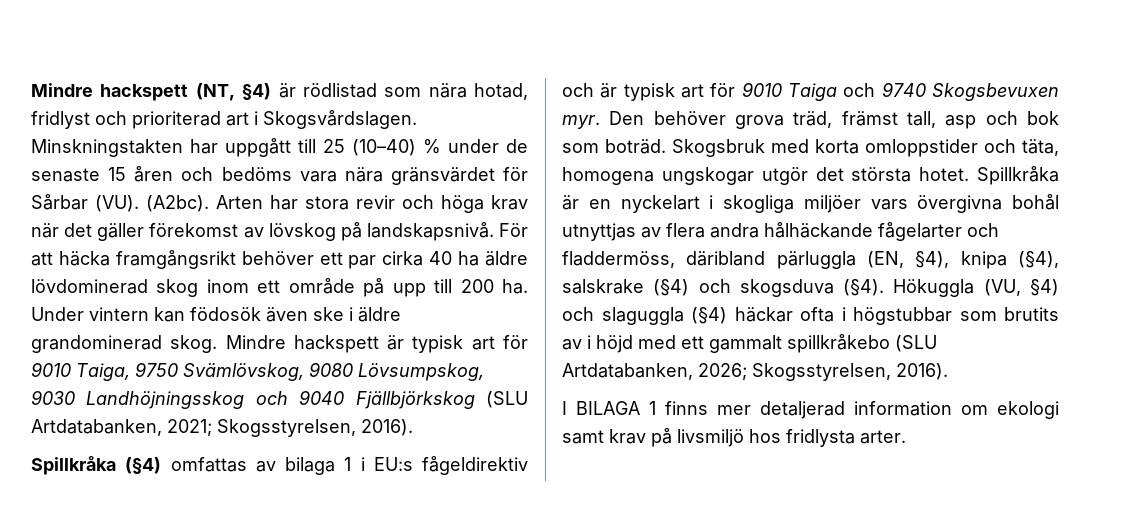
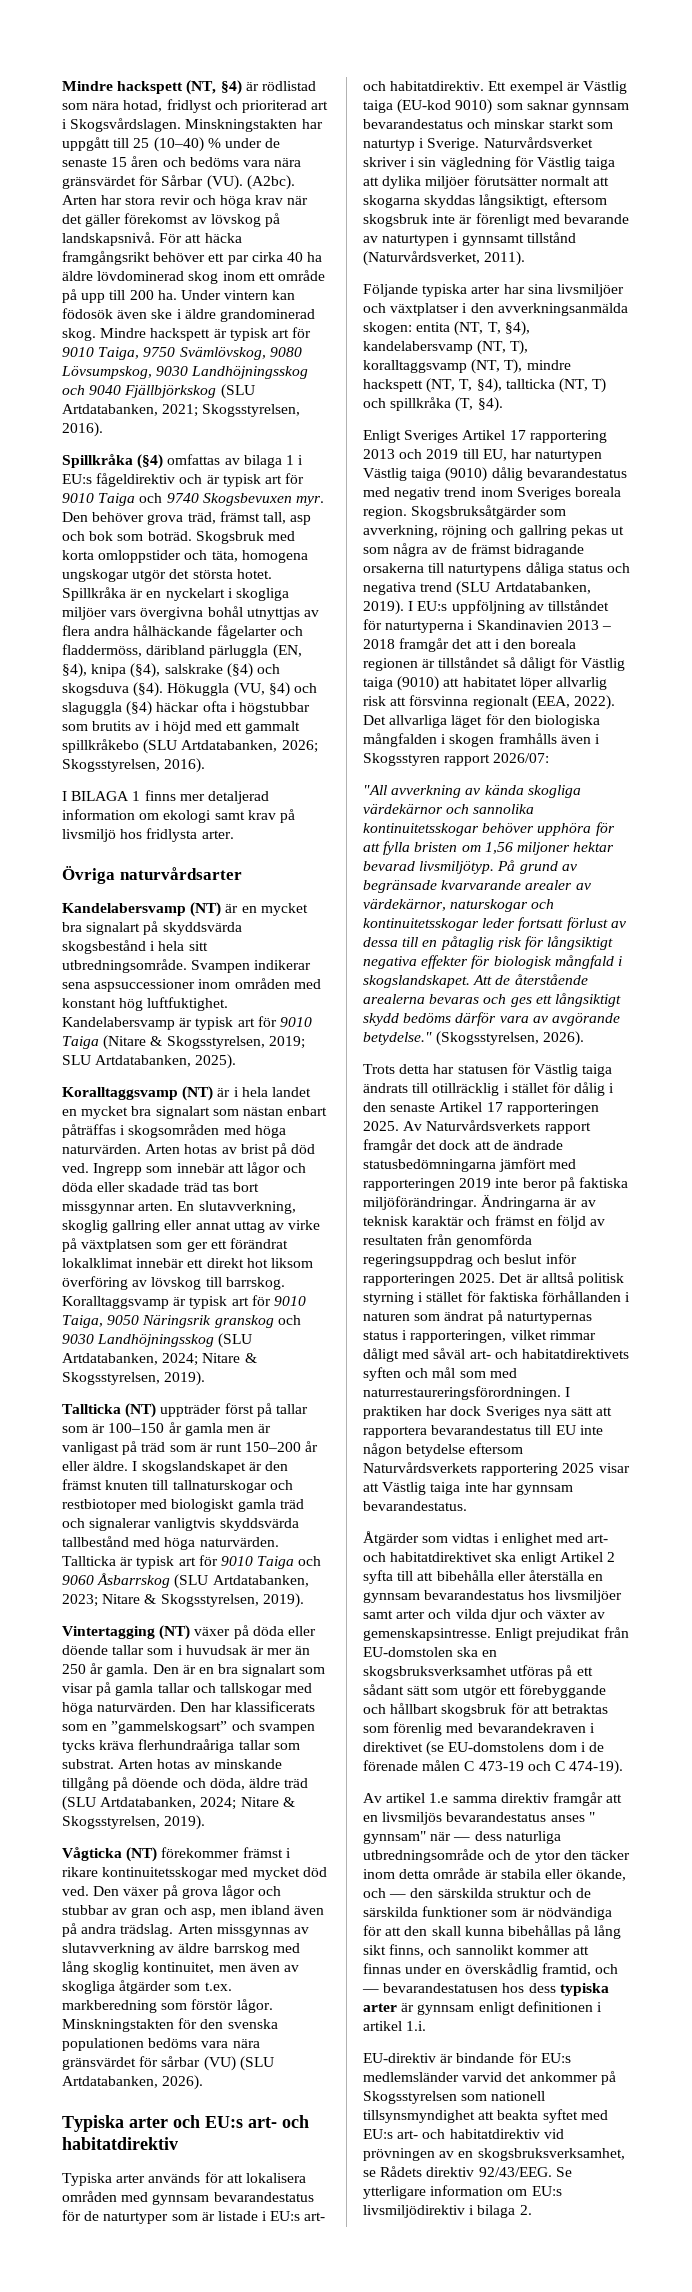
(906, 437) none -> [62,866,242,884] [62,902,308,917] [62,921,242,935] [62,940,208,954] [62,959,312,973] [62,978,321,992] [62,997,229,1011] [62,1016,312,1030] [62,1035,305,1050] [62,1054,237,1069] [62,1086,311,1101] [62,1106,328,1119] [62,1124,286,1138] [62,1143,316,1157] [62,1162,307,1176] [62,1182,259,1192] [62,1201,296,1214] [62,1220,321,1233] [62,1238,288,1252] [62,1258,313,1268] [62,1276,285,1290] [62,1295,306,1309] [62,1315,301,1328] [62,1333,253,1348] [62,1353,257,1366] [62,1371,206,1386] [62,1403,308,1418] [62,1422,272,1436] [62,1441,319,1455] [62,1461,288,1474] [62,1479,293,1493] [62,1499,304,1512] [62,1518,299,1531] [62,1536,279,1550] [62,1555,322,1569] [62,1573,309,1589] [62,1593,304,1608] [62,1625,316,1640] [62,1645,311,1655] [62,1663,326,1677] [62,1682,313,1696] [62,1701,315,1715] [62,1721,315,1734] [62,1739,300,1753] [62,1759,282,1769] [62,1777,309,1791] [62,1796,295,1811] [62,1815,206,1830] [62,1847,291,1862] [62,1867,327,1880] [62,1885,282,1899] [62,1905,325,1918] [62,1923,309,1937] [62,1943,300,1956] [62,1961,299,1975] [62,1980,232,1994] [62,1999,273,2013] [62,2018,278,2032] [62,2038,260,2051] [62,2056,274,2071] [62,2075,204,2090] [62,2115,309,2132] [62,2137,178,2150] [62,2172,306,2186] [62,2191,314,2205] [62,2210,326,2224] [363,81,627,94] [363,99,629,114] [363,119,613,129] [363,137,593,151] [363,156,616,170] [363,175,609,189] [363,194,607,208] [363,213,629,227] [363,232,576,246] [363,251,526,266] [363,284,624,297] [363,303,628,316] [363,321,530,336] [363,340,529,355] [363,359,571,374] [363,378,607,393] [363,397,503,412] [363,430,607,443] [363,449,603,462] [363,467,627,482] [363,487,621,500] [363,505,567,519] [363,525,624,538] [363,543,584,557] [363,562,630,576] [363,581,591,596] [363,600,609,615] [363,619,611,633] [363,638,577,652] [363,657,626,671] [363,676,607,691] [363,695,615,710] [363,714,600,728] [363,733,600,747] [363,753,550,766] [363,785,581,798] [363,804,535,814] [363,822,615,836] [363,841,615,855] [363,860,577,874] [363,880,591,893] [363,899,555,912] [363,917,626,931] [363,936,614,950] [363,955,622,969] [363,974,588,988] [363,993,621,1007] [363,1012,620,1026] [363,1031,585,1046] [363,1063,613,1077] [363,1082,615,1096] [363,1102,599,1115] [363,1120,591,1134] [363,1139,563,1153] [363,1158,577,1172] [363,1177,628,1191] [363,1195,596,1210] [363,1215,606,1229] [363,1234,533,1248] [363,1253,577,1267] [363,1272,624,1286] [363,1291,631,1305] [363,1310,592,1324] [363,1330,596,1343] [363,1348,629,1362] [363,1367,517,1381] [363,1386,571,1400] [363,1406,613,1419] [363,1425,603,1438] [363,1443,524,1457] [363,1462,630,1476] [363,1482,573,1495] [363,1501,467,1511] [363,1531,609,1546] [363,1552,615,1565] [363,1570,604,1584] [363,1590,622,1603] [363,1609,606,1622] [363,1627,629,1641] [363,1647,498,1657] [363,1665,593,1679] [363,1684,606,1698] [363,1703,608,1717] [363,1722,595,1736] [363,1741,604,1756] [363,1760,624,1775] [363,1792,623,1806] [363,1812,595,1825] [363,1831,561,1844] [363,1849,630,1863] [363,1868,627,1881] [363,1888,592,1898] [363,1906,612,1920] [363,1925,622,1939] [363,1944,589,1957] [363,1963,618,1977] [362,1983,609,1996] [363,2001,602,2015] [363,2021,427,2031] [363,2052,571,2063] [363,2071,616,2085] [363,2091,546,2104] [363,2109,608,2123] [363,2129,564,2139] [363,2148,625,2161] [363,2166,572,2177] [363,2185,562,2199] [363,2205,532,2218] // Övriga naturvårdsarter // Kandelabersvamp (NT) är en mycket bra signalart på skyddsvärda skogsbestånd i hela sitt utbredningsområde. Svampen indikerar sena aspsuccessioner inom områden med konstant hög luftfuktighet. Kandelabersvamp är typisk art för 9010 Taiga (Nitare & Skogsstyrelsen, 2019; SLU Artdatabanken, 2025). // Koralltaggsvamp (NT) är i hela landet en mycket bra signalart som nästan enbart påträffas i skogsområden med höga naturvärden. Arten hotas av brist på död ved. Ingrepp som innebär att lågor och döda eller skadade träd tas bort missgynnar arten. En slutavverkning, skoglig gallring eller annat uttag av virke på växtplatsen som ger ett förändrat lokalklimat innebär ett direkt hot liksom överföring av lövskog till barrskog. Koralltaggsvamp är typisk art för 9010 Taiga, 9050 Näringsrik granskog och 9030 Landhöjningsskog (SLU Artdatabanken, 2024; Nitare & Skogsstyrelsen, 2019). // Tallticka (NT) uppträder först på tallar som är 100–150 år gamla men är vanligast på träd som är runt 150–200 år eller äldre. I skogslandskapet är den främst knuten till tallnaturskogar och restbiotoper med biologiskt gamla träd och signalerar vanligtvis skyddsvärda tallbestånd med höga naturvärden. Tallticka är typisk art för 9010 Taiga och 9060 Åsbarrskog (SLU Artdatabanken, 2023; Nitare & Skogsstyrelsen, 2019). // Vintertagging (NT) växer på döda eller döende tallar som i huvudsak är mer än 250 år gamla. Den är en bra signalart som visar på gamla tallar och tallskogar med höga naturvärden. Den har klassificerats som en ”gammelskogsart” och svampen tycks kräva flerhundraåriga tallar som substrat. Arten hotas av minskande tillgång på döende och döda, äldre träd (SLU Artdatabanken, 2024; Nitare & Skogsstyrelsen, 2019). // Vågticka (NT) förekommer främst i rikare kontinuitetsskogar med mycket död ved. Den växer på grova lågor och stubbar av gran och asp, men ibland även på andra trädslag. Arten missgynnas av slutavverkning av äldre barrskog med lång skoglig kontinuitet, men även av skogliga åtgärder som t.ex. markberedning som förstör lågor. Minskningstakten för den svenska populationen bedöms vara nära gränsvärdet för sårbar (VU) (SLU Artdatabanken, 2026). // Typiska arter och EU:s art- och habitatdirektiv // Typiska arter används för att lokalisera områden med gynnsam bevarandestatus för de naturtyper som är listade i EU:s art- och habitatdirektiv. Ett exempel är Västlig taiga (EU-kod 9010) som saknar gynnsam bevarandestatus och minskar starkt som naturtyp i Sverige. Naturvårdsverket skriver i sin vägledning för Västlig taiga att dylika miljöer förutsätter normalt att skogarna skyddas långsiktigt, eftersom skogsbruk inte är förenligt med bevarande av naturtypen i gynnsamt tillstånd (Naturvårdsverket, 2011). // Följande typiska arter har sina livsmiljöer och växtplatser i den avverkningsanmälda skogen: entita (NT, T, §4), kandelabersvamp (NT, T), koralltaggsvamp (NT, T), mindre hackspett (NT, T, §4), tallticka (NT, T) och spillkråka (T, §4). // Enligt Sveriges Artikel 17 rapportering 2013 och 2019 till EU, har naturtypen Västlig taiga (9010) dålig bevarandestatus med negativ trend inom Sveriges boreala region. Skogsbruksåtgärder som avverkning, röjning och gallring pekas ut som några av de främst bidragande orsakerna till naturtypens dåliga status och negativa trend (SLU Artdatabanken, 2019). I EU:s uppföljning av tillståndet för naturtyperna i Skandinavien 2013 – 2018 framgår det att i den boreala regionen är tillståndet så dåligt för Västlig taiga (9010) att habitatet löper allvarlig risk att försvinna regionalt (EEA, 2022). Det allvarliga läget för den biologiska mångfalden i skogen framhålls även i Skogsstyren rapport 2026/07: // "All avverkning av kända skogliga värdekärnor och sannolika kontinuitetsskogar behöver upphöra för att fylla bristen om 1,56 miljoner hektar bevarad livsmiljötyp. På grund av begränsade kvarvarande arealer av värdekärnor, naturskogar och kontinuitetsskogar leder fortsatt förlust av dessa till en påtaglig risk för långsiktigt negativa effekter för biologisk mångfald i skogslandskapet. Att de återstående arealerna bevaras och ges ett långsiktigt skydd bedöms därför vara av avgörande betydelse." (Skogsstyrelsen, 2026). // Trots detta har statusen för Västlig taiga ändrats till otillräcklig i stället för dålig i den senaste Artikel 17 rapporteringen 2025. Av Naturvårdsverkets rapport framgår det dock att de ändrade statusbedömningarna jämfört med rapporteringen 2019 inte beror på faktiska miljöförändringar. Ändringarna är av teknisk karaktär och främst en följd av resultaten från genomförda regeringsuppdrag och beslut inför rapporteringen 2025. Det är alltså politisk styrning i stället för faktiska förhållanden i naturen som ändrat på naturtypernas status i rapporteringen, vilket rimmar dåligt med såväl art- och habitatdirektivets syften och mål som med naturrestaureringsförordningen. I praktiken har dock Sveriges nya sätt att rapportera bevarandestatus till EU inte någon betydelse eftersom Naturvårdsverkets rapportering 2025 visar att Västlig taiga inte har gynnsam bevarandestatus. // Åtgärder som vidtas i enlighet med art- och habitatdirektivet ska enligt Artikel 2 syfta till att bibehålla eller återställa en gynnsam bevarandestatus hos livsmiljöer samt arter och vilda djur och växter av gemenskapsintresse. Enligt prejudikat från EU-domstolen ska en skogsbruksverksamhet utföras på ett sådant sätt som utgör ett förebyggande och hållbart skogsbruk för att betraktas som förenlig med bevarandekraven i direktivet (se EU-domstolens dom i de förenade målen C 473-19 och C 474-19). // Av artikel 1.e samma direktiv framgår att en livsmiljös bevarandestatus anses " gynnsam" när — dess naturliga utbredningsområde och de ytor den täcker inom detta område är stabila eller ökande, och — den särskilda struktur och de särskilda funktioner som är nödvändiga för att den skall kunna bibehållas på lång sikt finns, och sannolikt kommer att finnas under en överskådlig framtid, och — bevarandestatusen hos dess typiska arter är gynnsam enligt definitionen i artikel 1.i. // EU-direktiv är bindande för EU:s medlemsländer varvid det ankommer på Skogsstyrelsen som nationell tillsynsmyndighet att beakta syftet med EU:s art- och habitatdirektiv vid prövningen av en skogsbruksverksamhet, se Rådets direktiv 92/43/EEG. Se ytterligare information om EU:s livsmiljödirektiv i bilaga 2.

